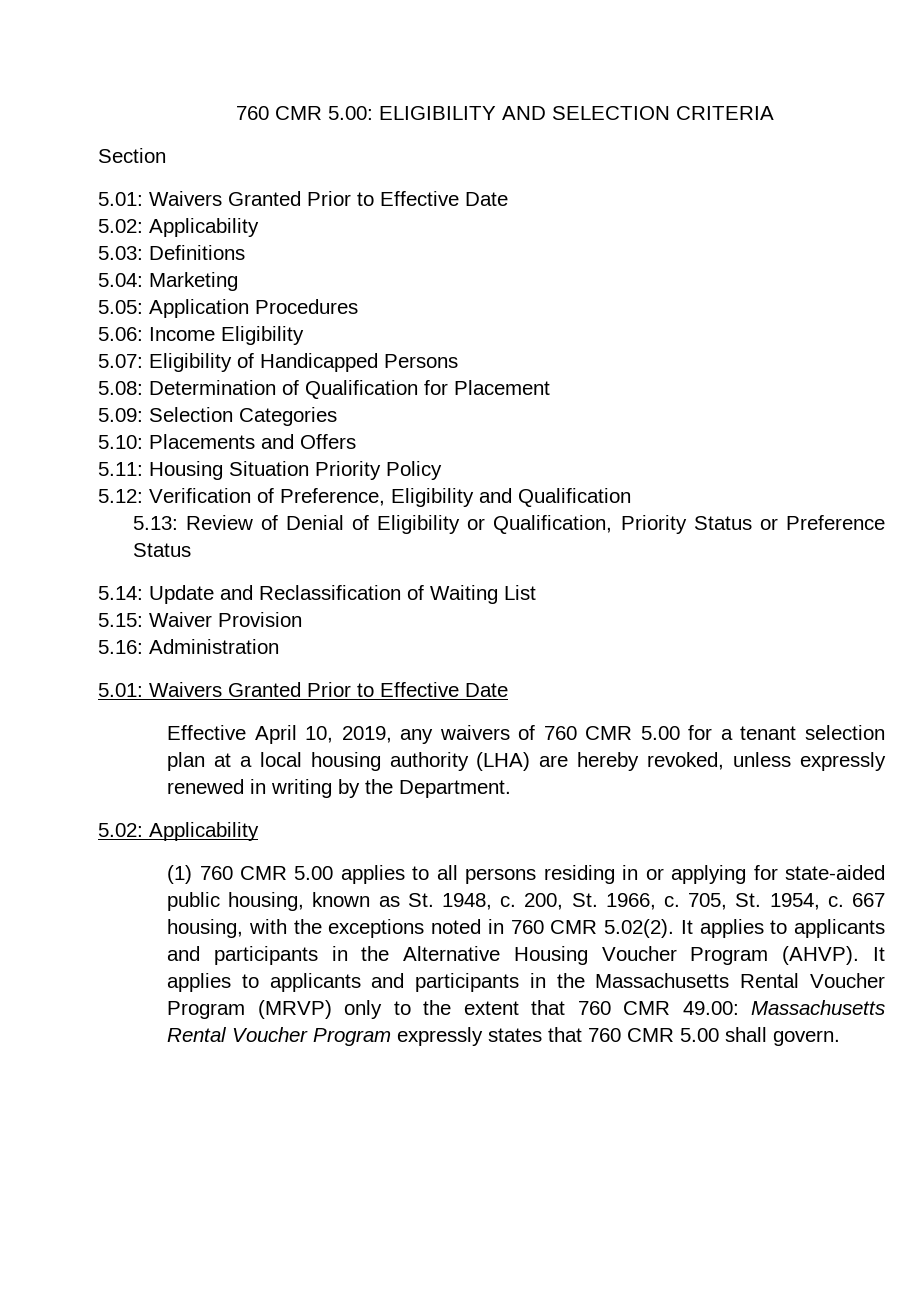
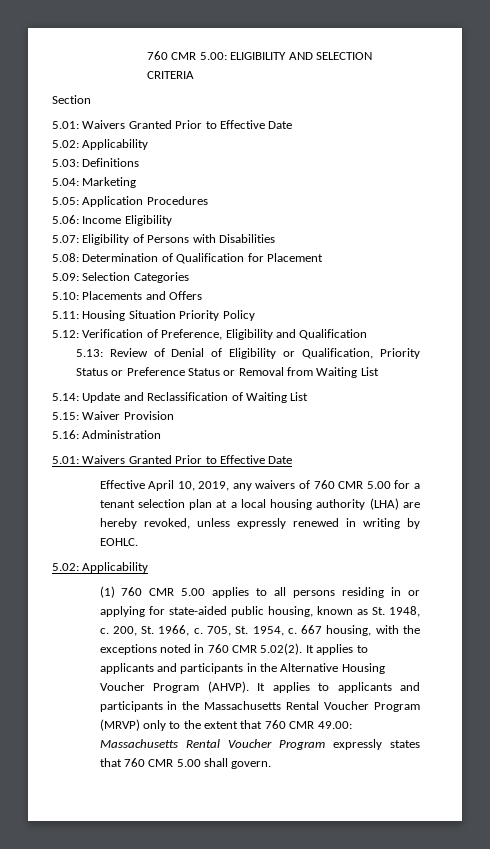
[260,353,378,372] Handicapped -> (144, 238) none
(458, 361) none -> [192,234,275,243] with Disabilities
(191, 550) none -> [223,367,379,378] or Removal from Waiting List
[365,779,512,798] the Department. -> [99,538,138,546] EOHLC.

